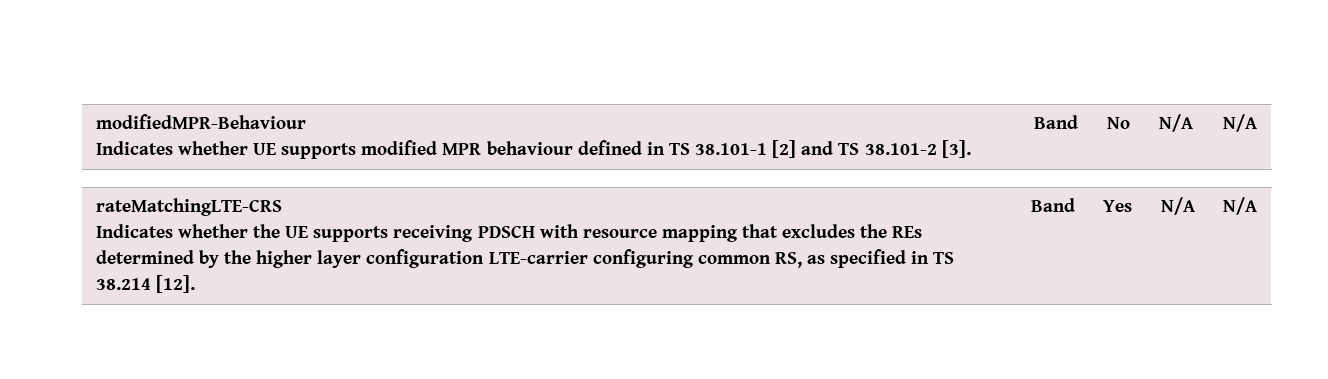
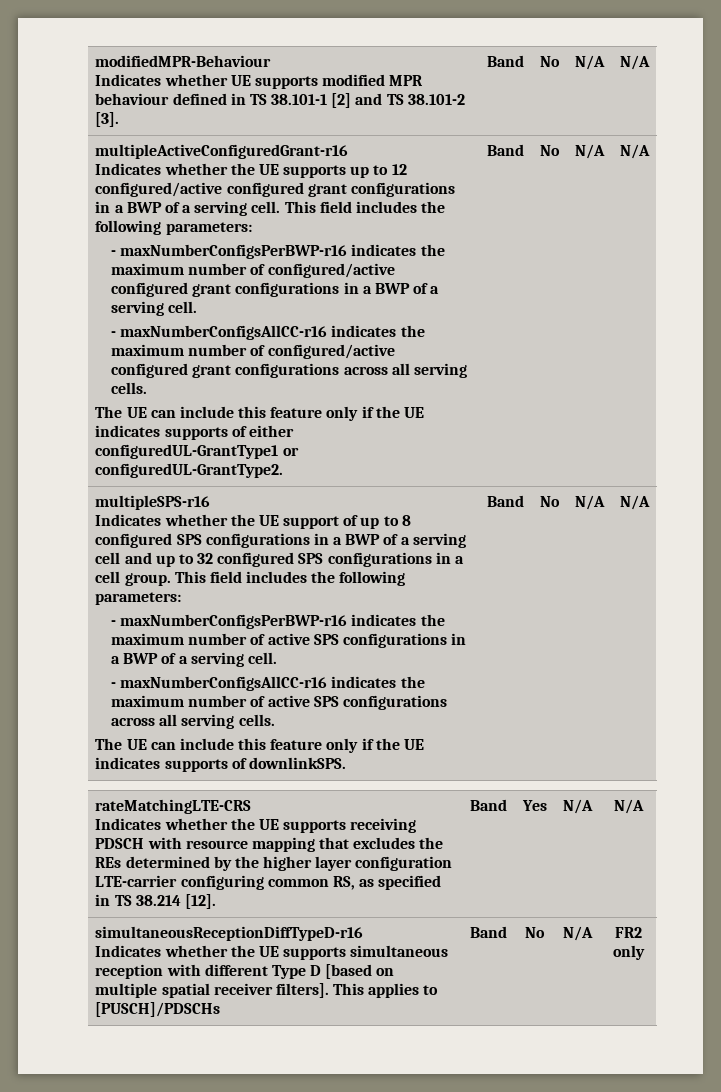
(1257, 123) none -> [95,144,349,159] [95,163,407,178] [95,182,455,197] [95,201,446,216] [95,220,252,235] [111,244,445,259] [111,263,395,278] [111,282,440,297] [111,301,198,316] [111,325,425,340] [111,344,395,359] [111,363,467,378] [111,382,148,394] [95,406,425,421] [95,425,294,440] [95,444,299,459] [95,463,284,478] [486,144,524,156] [539,145,560,156] [574,144,605,159] [619,144,650,159] [95,495,211,510] [95,514,411,529] [95,533,466,548] [95,552,465,567] [95,571,406,586] [95,592,182,605] [111,614,445,629] [111,633,467,648] [111,652,277,667] [111,676,425,691] [111,695,447,710] [111,714,275,729] [95,738,425,753] [95,757,346,772] [486,495,524,507] [539,496,560,507] [574,495,605,510] [619,495,650,510] // multipleActiveConfiguredGrant-r16 // Indicates whether the UE supports up to 12 configured/active configured grant configurations in a BWP of a serving cell. This field includes the following parameters: // - maxNumberConfigsPerBWP-r16 indicates the maximum number of configured/active configured grant configurations in a BWP of a serving cell. // - maxNumberConfigsAllCC-r16 indicates the maximum number of configured/active configured grant configurations across all serving cells. // The UE can include this feature only if the UE indicates supports of either configuredUL-GrantType1 or configuredUL-GrantType2. | Band | No | N/A | N/A // multipleSPS-r16 // Indicates whether the UE support of up to 8 configured SPS configurations in a BWP of a serving cell and up to 32 configured SPS configurations in a cell group. This field includes the following parameters: // - maxNumberConfigsPerBWP-r16 indicates the maximum number of active SPS configurations in a BWP of a serving cell. // - maxNumberConfigsAllCC-r16 indicates the maximum number of active SPS configurations across all serving cells. // The UE can include this feature only if the UE indicates supports of downlinkSPS. | Band | No | N/A | N/A
(1257, 206) none -> [95,926,364,941] [95,945,449,960] [95,964,395,979] [95,983,439,998] [95,1002,221,1017] [469,926,507,938] [525,927,545,938] [562,926,593,941] [614,927,642,938] [612,945,645,960] // simultaneousReceptionDiffTypeD-r16 // Indicates whether the UE supports simultaneous reception with different Type D [based on multiple spatial receiver filters]. This applies to [PUSCH]/PDSCHs | Band | No | N/A | FR2 only

